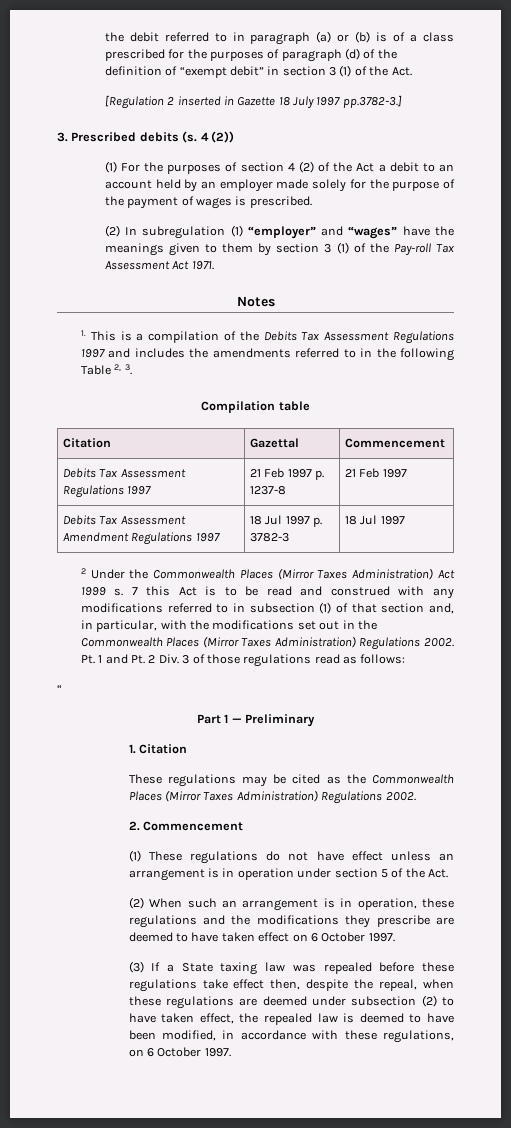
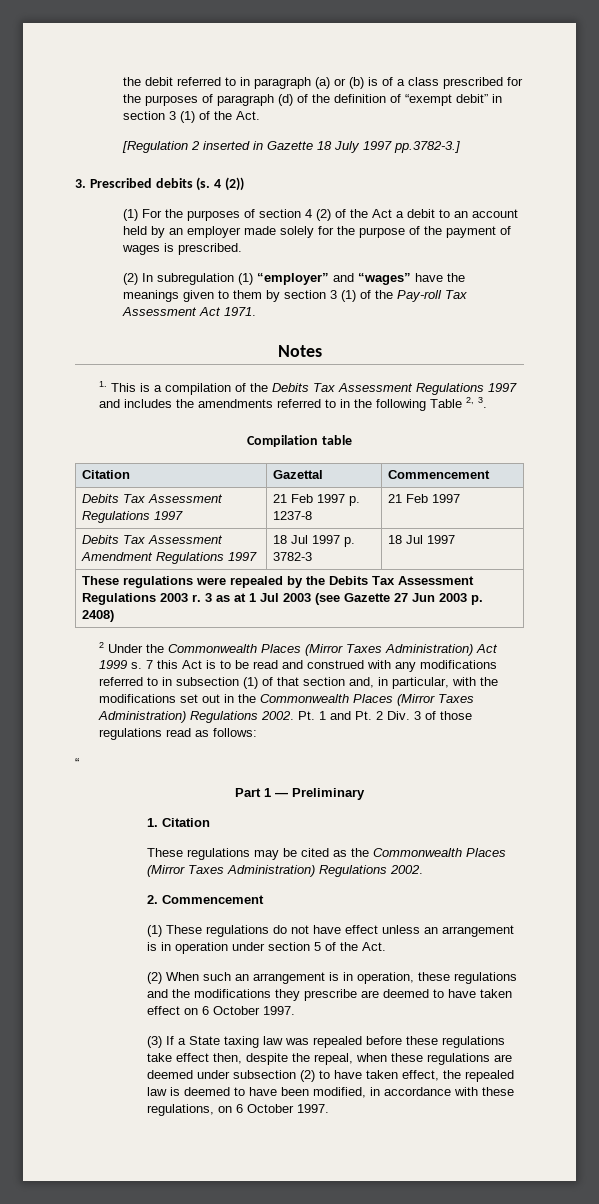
(405, 520) none -> [81,576,474,588] [81,593,483,605] [81,610,114,622] // These regulations were repealed by the Debits Tax Assessment Regulations 2003 r. 3 as at 1 Jul 2003 (see Gazette 27 Jun 2003 p. 2408)

